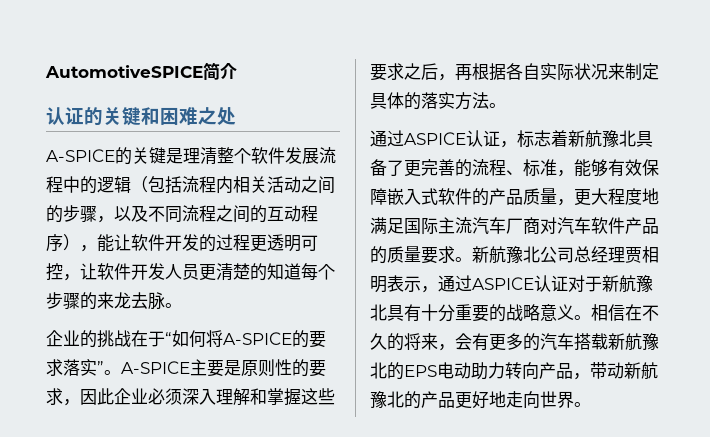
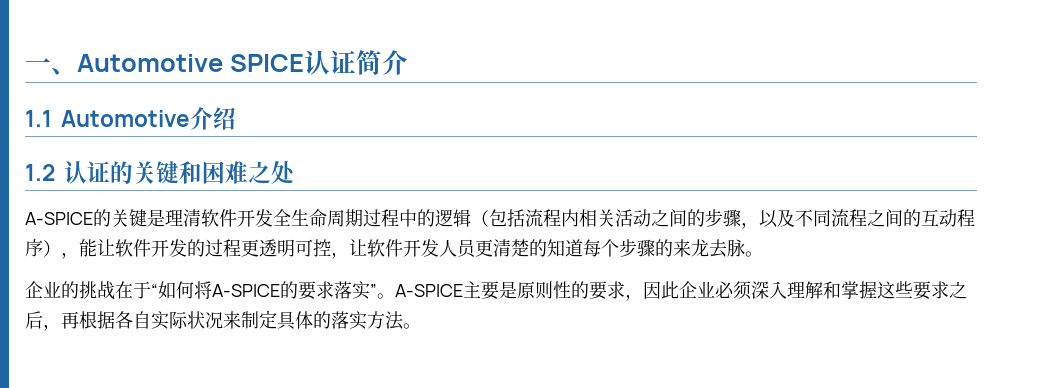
[45,62,237,80] AutomotiveSPICE简介 // -> [25,50,408,75] [25,107,236,130] [25,164,55,181] 一、Automotive SPICE认证简介 // 1.1 Automotive介绍 // 1.2
[217,147,336,164] 整个软件发展流 -> [201,209,381,227] 软件开发全生命周期过
[370,130,653,148] [370,159,659,177] [370,188,659,206] [370,217,659,235] [370,246,659,264] [370,275,653,293] [370,304,659,322] [370,333,659,351] [370,362,658,380] [370,391,591,409] // 通过ASPICE认证，标志着新航豫北具备了更完善的流程、标准，能够有效保障嵌入式软件的产品质量，更大程度地满足国际主流汽车厂商对汽车软件产品的质量要求。新航豫北公司总经理贾相明表示，通过ASPICE认证对于新航豫北具有十分重要的战略意义。相信在不久的将来，会有更多的汽车搭载新航豫北的EPS电动助力转向产品，带动新航豫北的产品更好地走向世界。 -> (421, 326) none

